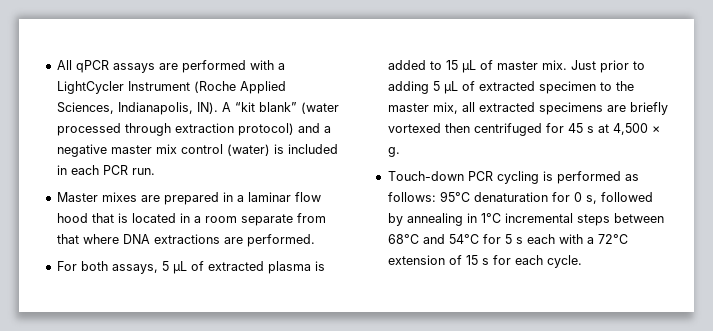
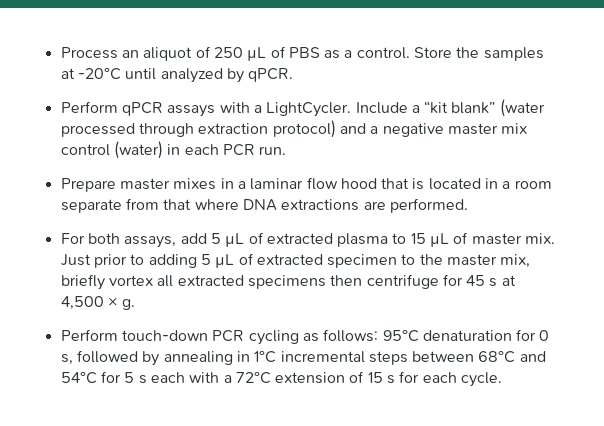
[56,60,285,73] [56,81,286,94] [56,102,231,115] All qPCR assays are performed with a LightCycler Instrument (Roche Applied Sciences, Indianapolis, IN). A -> [60,46,544,61] [60,68,294,83] [60,101,420,117] Process an aliquot of 250 µL of PBS as a control. Store the samples at -20°C until analyzed by qPCR. // Perform qPCR assays with a LightCycler. Include a
[273,144,338,154] is included -> (163, 150) none
[56,192,219,205] Master mixes are prepared -> [60,178,217,192] Prepare master mixes
(158, 269) none -> [180,233,207,244] add
[314,261,325,271] [387,60,426,70] is added -> (389, 240) none
(458, 108) none -> [60,274,153,290] briefly vortex
[606,102,668,115] [387,123,542,136] are briefly vortexed then centrifuged -> [330,274,439,289] then centrifuge
[387,171,621,184] Touch-down PCR cycling is performed -> [60,329,299,345] Perform touch-down PCR cycling

